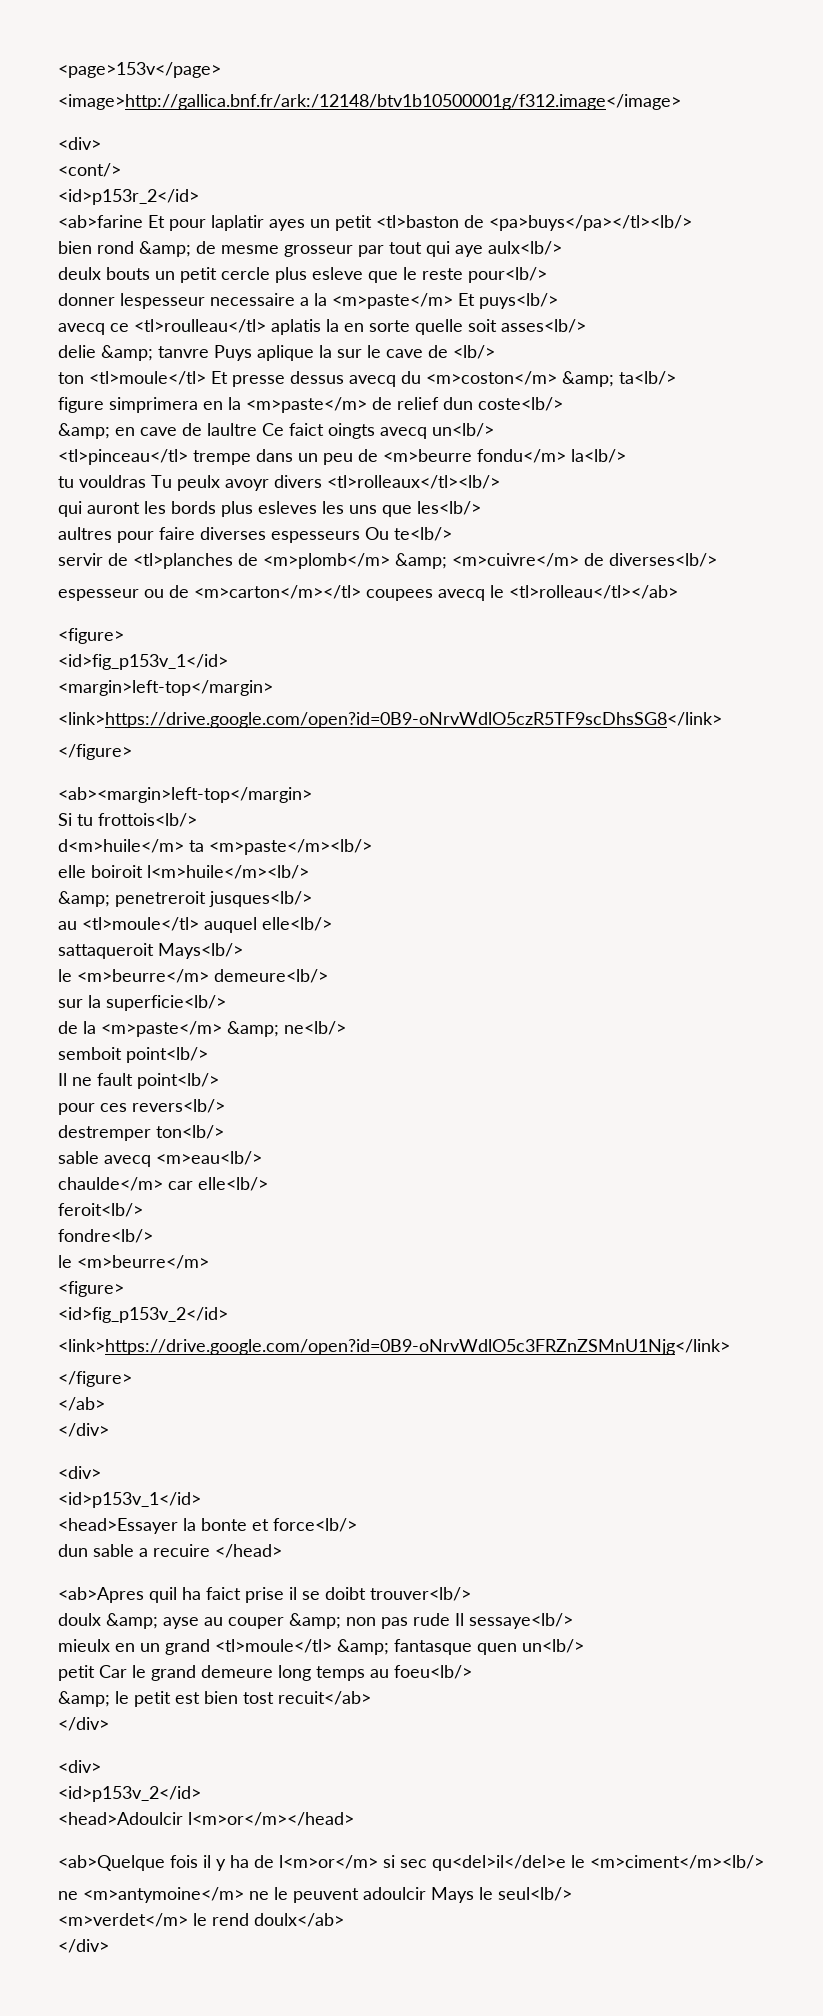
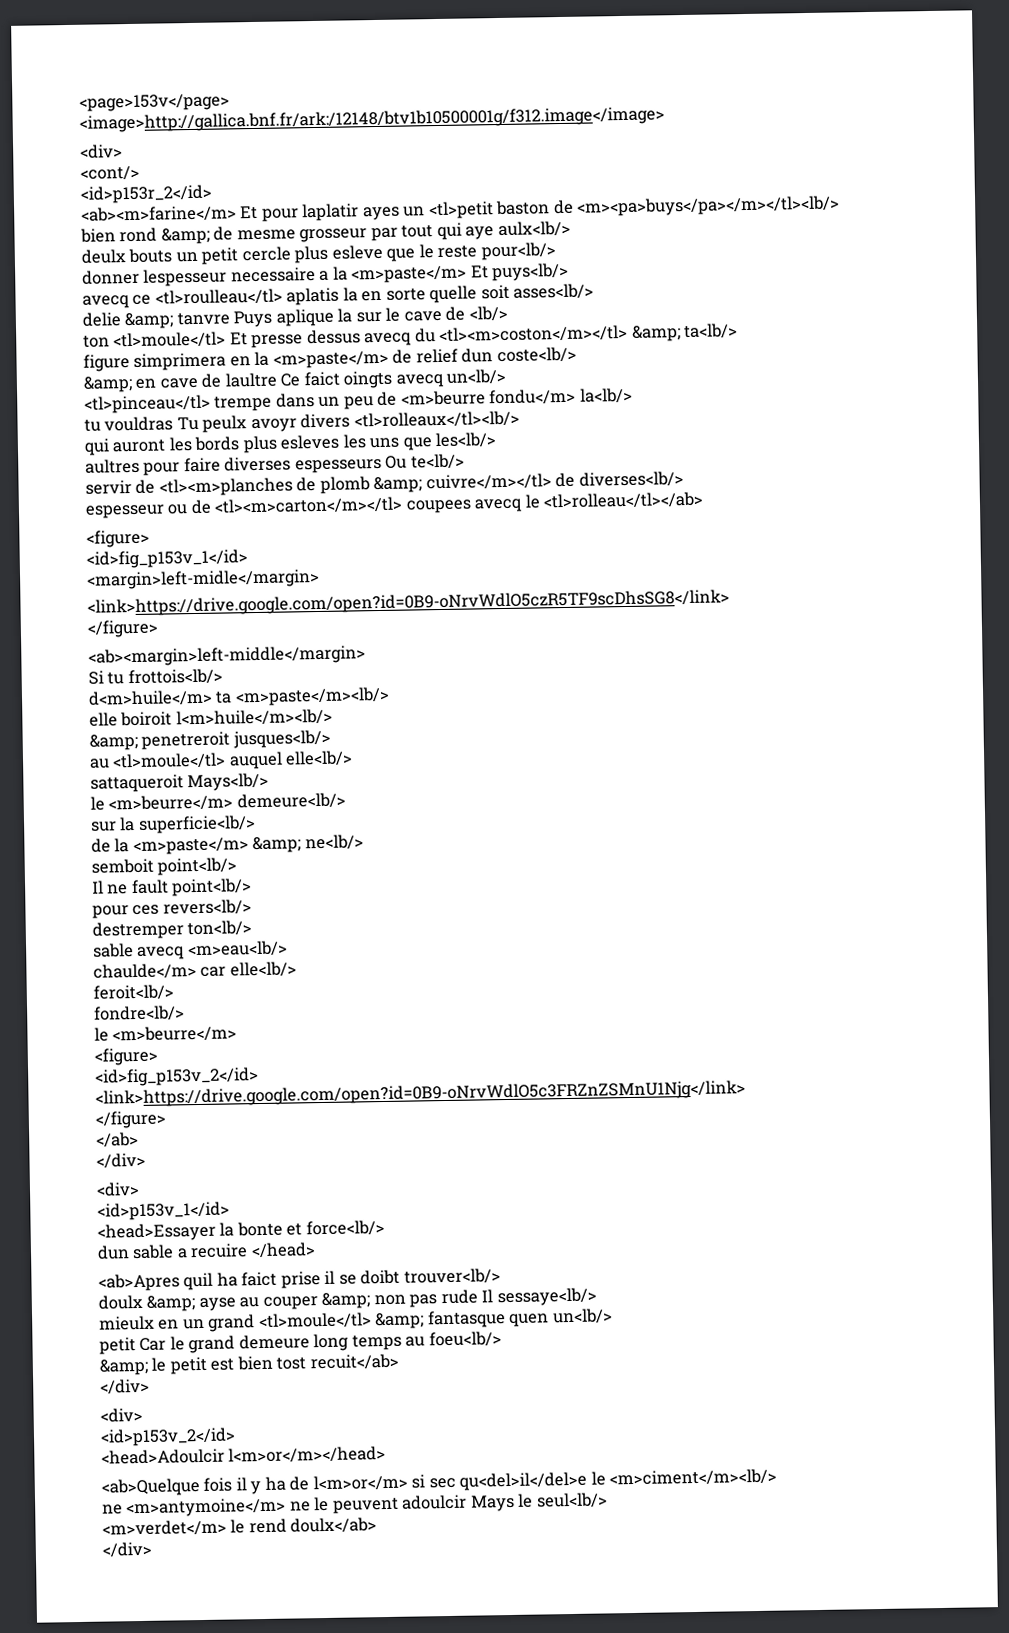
[58,215,143,228] <ab>farine -> [81,205,237,223] <ab><m>farine</m>
[335,215,692,231] petit <tl>baston de <pa>buys</pa></tl><lb/> -> [428,195,841,220] <tl>petit baston de <m><pa>buys</pa></m></tl><lb/>
[426,371,557,385] <m>coston</m> -> [439,324,629,343] <tl><m>coston</m></tl>
[133,553,579,569] <tl>planches de <m>plomb</m> &amp; <m>cuivre</m> -> [158,473,552,497] <tl><m>planches de plomb &amp; cuivre</m></tl>
[194,585,361,599] <m>carton</m></tl> -> [214,496,404,515] <tl><m>carton</m></tl>
[58,680,273,696] <margin>left-top</margin> -> [86,568,320,590] <margin>left-midle</margin>
[58,787,312,803] <ab><margin>left-top</margin> -> [88,645,366,667] <ab><margin>left-middle</margin>

